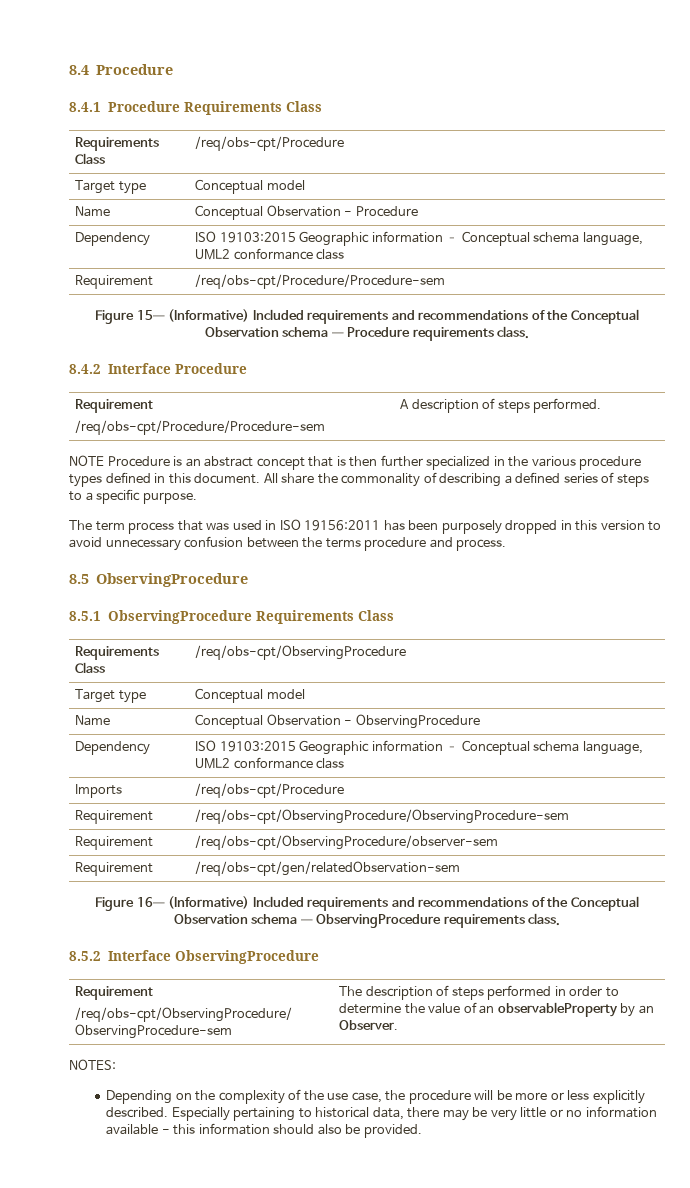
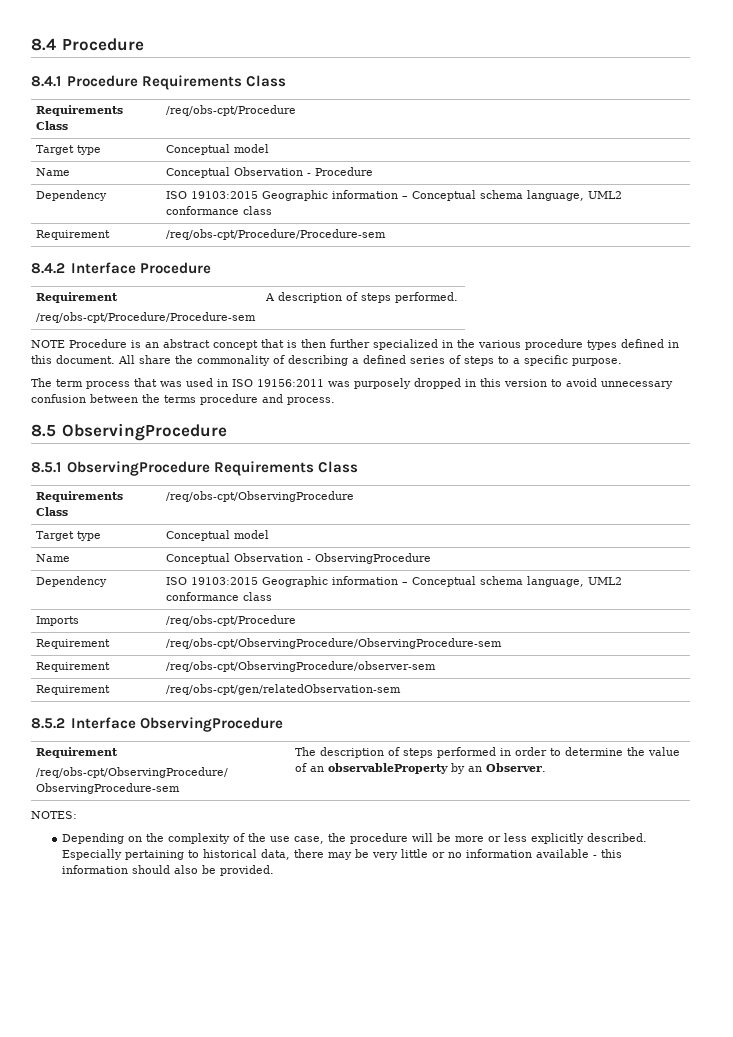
[95,309,639,324] [204,326,530,341] // Figure 15— (Informative) Included requirements and recommendations of the Conceptual Observation schema — Procedure requirements class. -> (387, 234) none
[383,520,439,531] has been -> [328,381,350,387] was
[95,896,639,911] [173,913,561,928] // Figure 16— (Informative) Included requirements and recommendations of the Conceptual Observation schema — ObservingProcedure requirements class. -> (402, 689) none

